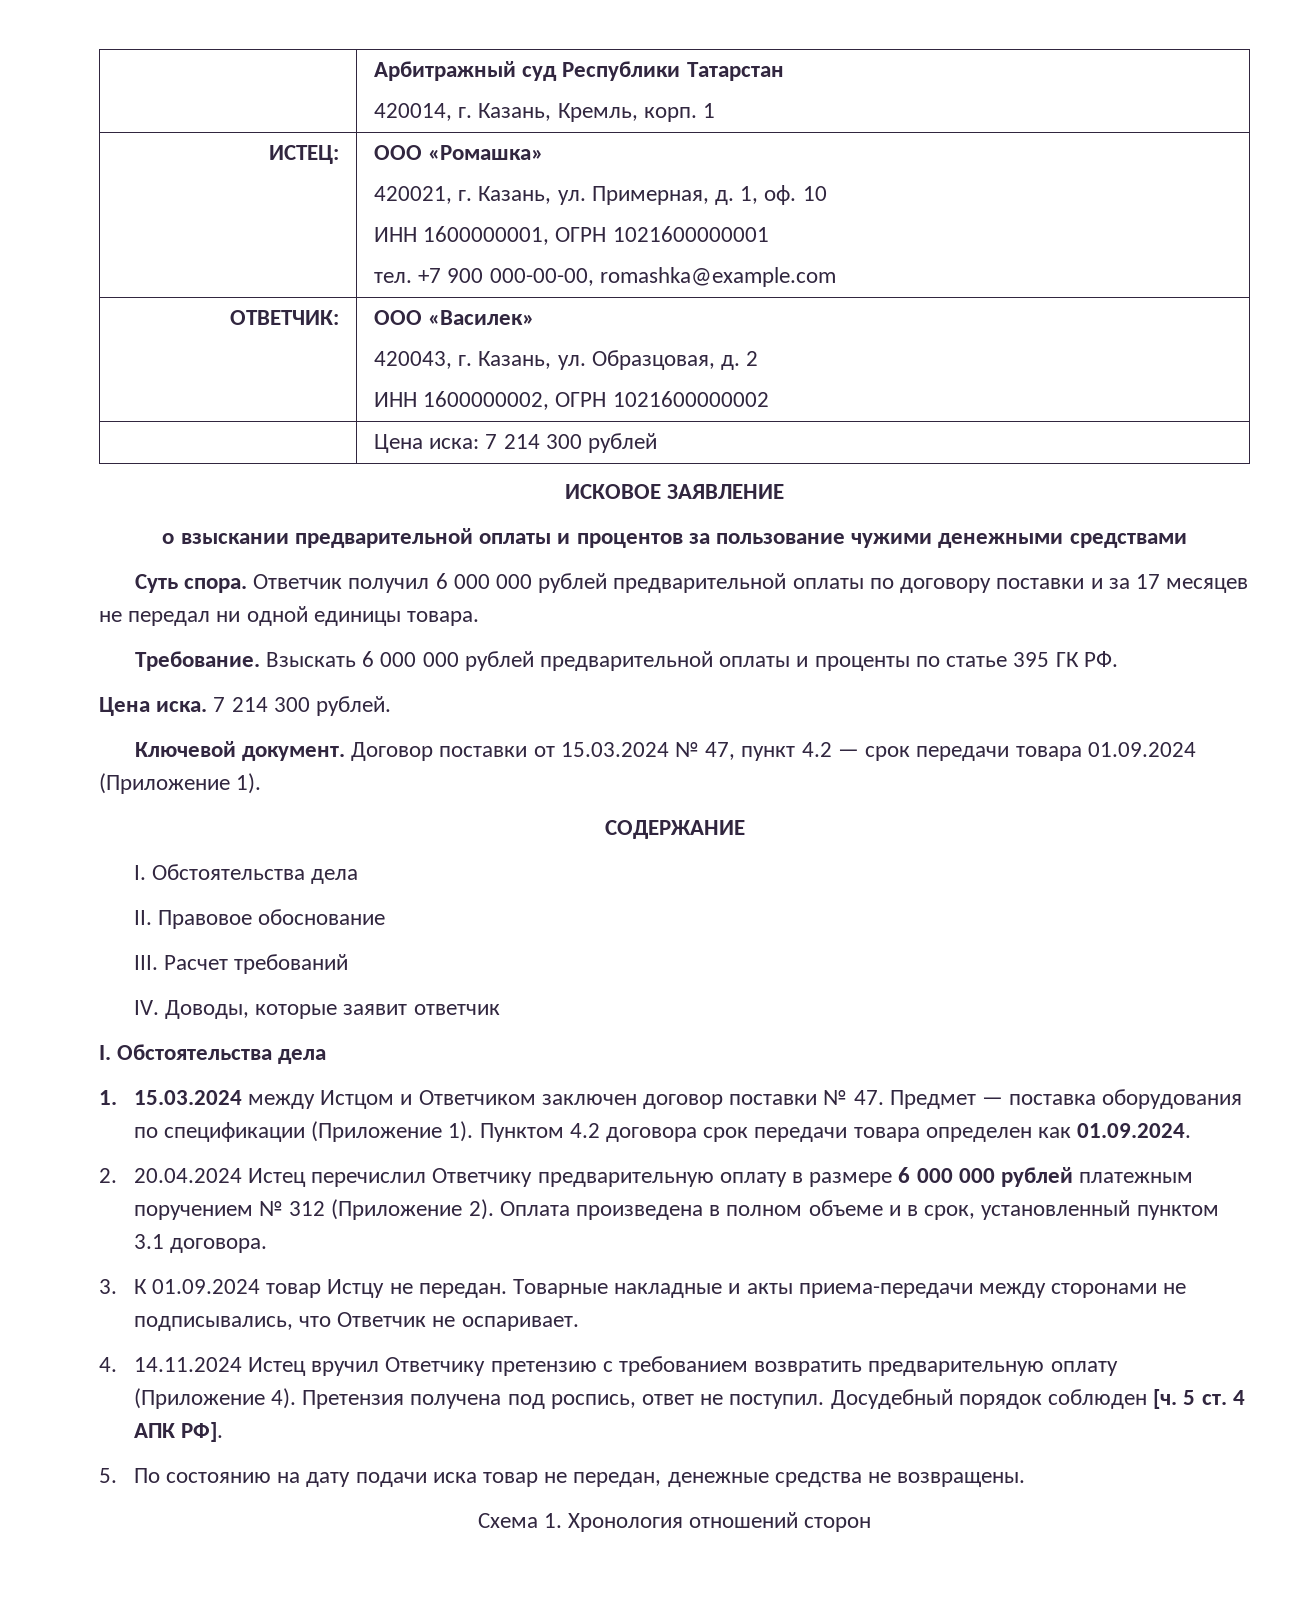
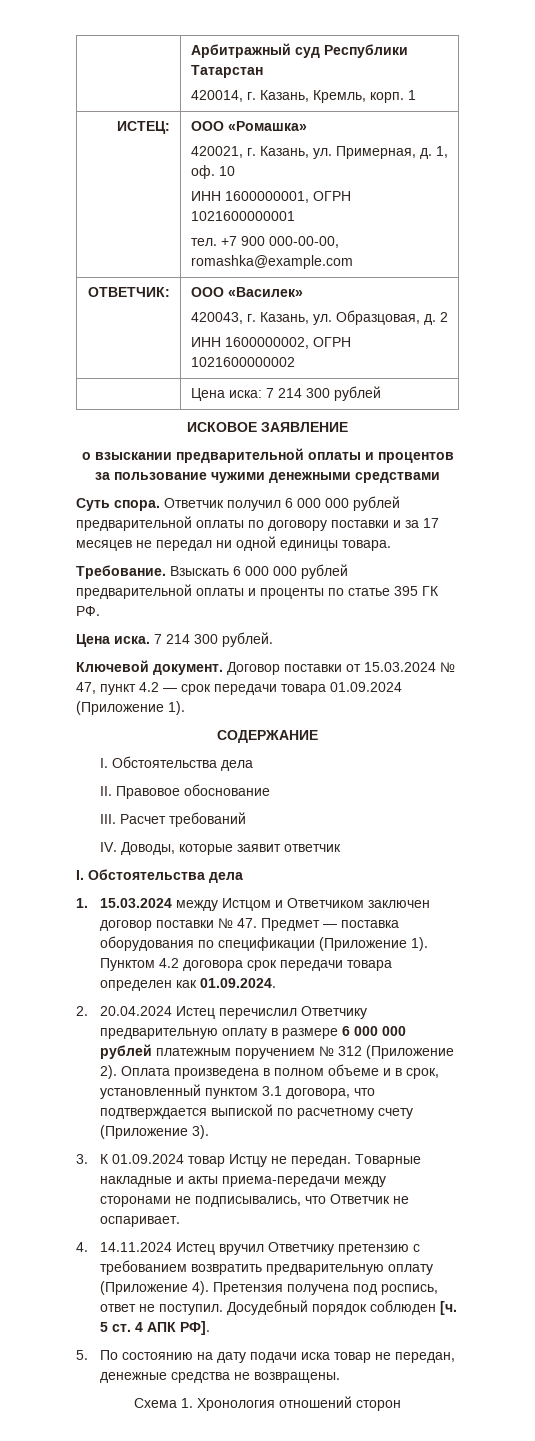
[169,1238,267,1253] договора. -> [285,1088,375,1099] [99,1104,413,1119] [99,1125,209,1139] договора, что подтверждается выпиской по расчетному счету (Приложение 3).

